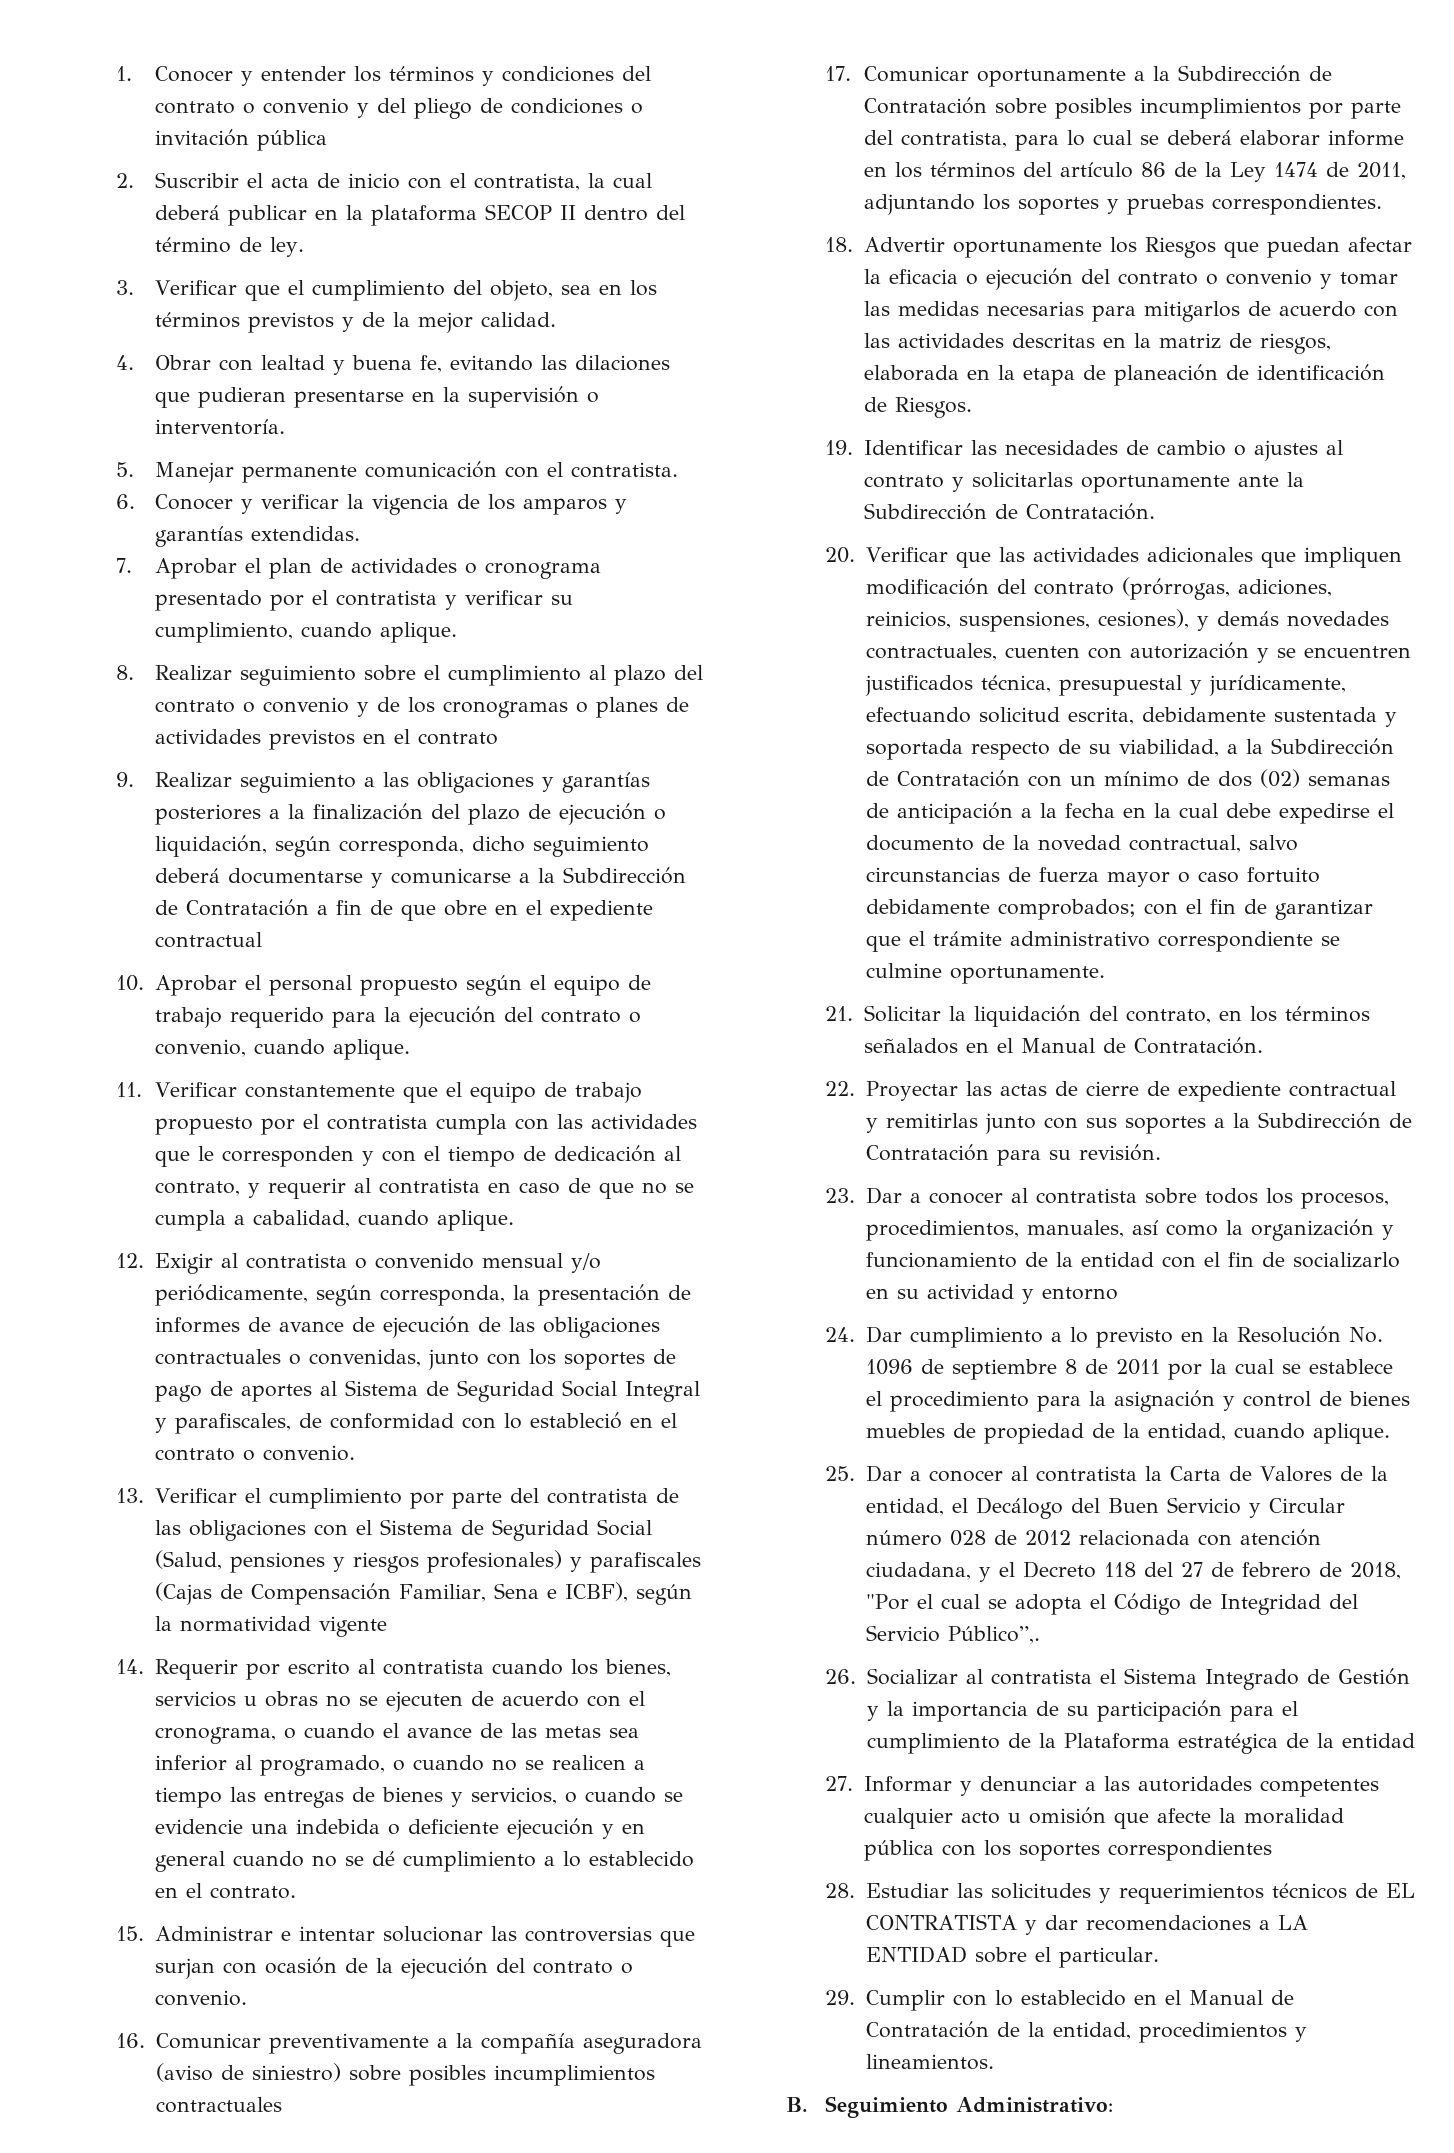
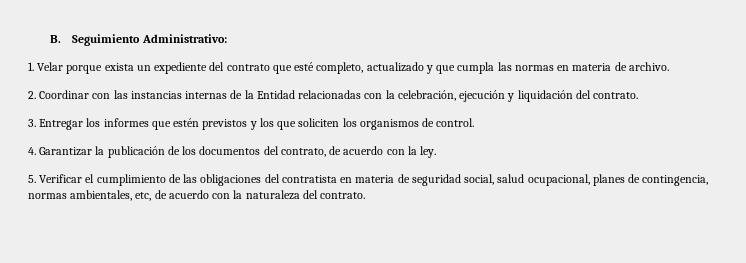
[116,66,652,86] [155,98,644,119] [155,129,328,151] [116,172,653,191] [155,204,686,226] [155,237,305,257] [116,280,658,301] [155,312,557,333] [116,355,671,375] [155,386,600,408] [155,419,286,435] [116,461,679,483] [116,494,628,515] [155,526,361,547] [116,558,602,579] [155,590,574,611] [155,622,458,643] [116,665,704,686] [155,697,690,718] [155,729,499,750] [116,772,651,793] [155,803,667,825] [155,835,650,857] [155,867,687,888] [155,899,654,921] [155,932,263,948] [116,975,652,996] [155,1006,642,1028] [155,1039,411,1060] [116,1082,643,1103] [155,1114,698,1135] [155,1145,682,1167] [155,1178,695,1199] [155,1210,515,1231] [116,1253,602,1274] [155,1284,692,1306] [155,1316,661,1338] [155,1349,677,1370] [155,1380,701,1402] [155,1412,678,1434] [155,1445,356,1461] [116,1488,680,1509] [155,1519,653,1541] [155,1550,702,1573] [155,1582,693,1605] [155,1616,388,1637] [116,1659,672,1680] [155,1691,646,1712] [155,1723,640,1744] [155,1755,646,1776] [155,1787,684,1808] [155,1818,646,1840] [155,1851,695,1872] [155,1883,297,1899] [116,1926,696,1947] [155,1957,634,1979] [155,1990,248,2006] [116,2033,703,2054] [156,2063,656,2086] [156,2097,283,2113] [825,65,1333,87] [864,97,1402,119] [864,130,1405,151] [864,162,1407,182] [864,194,1383,215] [825,237,1413,258] [864,268,1399,290] [864,301,1399,322] [864,333,1332,354] [864,364,1386,386] [864,397,973,418] [825,440,1344,461] [864,472,1305,493] [864,503,1156,520] [825,547,1402,568] [866,577,1333,600] [866,609,1390,632] [866,642,1412,663] [865,675,1347,696] [866,707,1398,727] [866,738,1395,760] [866,769,1391,788] [866,802,1395,824] [866,835,1299,853] [866,867,1321,887] [866,899,1374,920] [866,931,1341,952] [866,963,1106,984] [825,1005,1371,1027] [864,1037,1264,1054] [825,1081,1397,1102] [866,1112,1413,1134] [866,1144,1162,1166] [825,1187,1390,1209] [866,1219,1395,1241] [866,1252,1401,1268] [866,1284,1119,1304] [825,1326,1384,1348] [866,1359,1394,1380] [866,1390,1411,1412] [866,1423,1391,1444] [825,1465,1388,1482] [866,1497,1346,1519] [866,1529,1322,1546] [866,1561,1402,1582] [866,1593,1358,1615] [866,1625,1041,1644] [825,1668,1411,1690] [867,1700,1299,1722] [867,1733,1416,1754] [825,1776,1380,1797] [864,1807,1345,1829] [864,1840,1273,1861] [825,1883,1416,1904] [866,1914,1308,1935] [866,1946,1160,1968] [825,1990,1295,2011] [866,2021,1308,2043] [866,2054,995,2070] [786,2096,1114,2118] 1. Conocer y entender los términos y condiciones del contrato o convenio y del pliego de condiciones o invitación pública // 2. Suscribir el acta de inicio con el contratista, la cual deberá publicar en la plataforma SECOP II dentro del término de ley. // 3. Verificar que el cumplimiento del objeto, sea en los términos previstos y de la mejor calidad. // 4. Obrar con lealtad y buena fe, evitando las dilaciones que pudieran presentarse en la supervisión o interventoría. // 5. Manejar permanente comunicación con el contratista. // 6. Conocer y verificar la vigencia de los amparos y garantías extendidas. // 7. Aprobar el plan de actividades o cronograma presentado por el contratista y verificar su cumplimiento, cuando aplique. // 8. Realizar seguimiento sobre el cumplimiento al plazo del contrato o convenio y de los cronogramas o planes de actividades previstos en el contrato // 9. Realizar seguimiento a las obligaciones y garantías posteriores a la finalización del plazo de ejecución o liquidación, según corresponda, dicho seguimiento deberá documentarse y comunicarse a la Subdirección de Contratación a fin de que obre en el expediente contractual // 10. Aprobar el personal propuesto según el equipo de trabajo requerido para la ejecución del contrato o convenio, cuando aplique. // 11. Verificar constantemente que el equipo de trabajo propuesto por el contratista cumpla con las actividades que le corresponden y con el tiempo de dedicación al contrato, y requerir al contratista en caso de que no se cumpla a cabalidad, cuando aplique. // 12. Exigir al contratista o convenido mensual y/o periódicamente, según corresponda, la presentación de informes de avance de ejecución de las obligaciones contractuales o convenidas, junto con los soportes de pago de aportes al Sistema de Seguridad Social Integral y parafiscales, de conformidad con lo estableció en el contrato o convenio. // 13. Verificar el cumplimiento por parte del contratista de las obligaciones con el Sistema de Seguridad Social (Salud, pensiones y riesgos profesionales) y parafiscales (Cajas de Compensación Familiar, Sena e ICBF), según la normatividad vigente // 14. Requerir por escrito al contratista cuando los bienes, servicios u obras no se ejecuten de acuerdo con el cronograma, o cuando el avance de las metas sea inferior al programado, o cuando no se realicen a tiempo las entregas de bienes y servicios, o cuando se evidencie una indebida o deficiente ejecución y en general cuando no se dé cumplimiento a lo establecido en el contrato. // 15. Administrar e intentar solucionar las controversias que surjan con ocasión de la ejecución del contrato o convenio. // 16. Comunicar preventivamente a la compañía aseguradora (aviso de siniestro) sobre posibles incumplimientos contractuales // 17. Comunicar oportunamente a la Subdirección de Contratación sobre posibles incumplimientos por parte del contratista, para lo cual se deberá elaborar informe en los términos del artículo 86 de la Ley 1474 de 2011, adjuntando los soportes y pruebas correspondientes. // 18. Advertir oportunamente los Riesgos que puedan afectar la eficacia o ejecución del contrato o convenio y tomar las medidas necesarias para mitigarlos de acuerdo con las actividades descritas en la matriz de riesgos, elaborada en la etapa de planeación de identificación de Riesgos. // 19. Identificar las necesidades de cambio o ajustes al contrato y solicitarlas oportunamente ante la Subdirección de Contratación. // 20. Verificar que las actividades adicionales que impliquen modificación del contrato (prórrogas, adiciones, reinicios, suspensiones, cesiones), y demás novedades contractuales, cuenten con autorización y se encuentren justificados técnica, presupuestal y jurídicamente, efectuando solicitud escrita, debidamente sustentada y soportada respecto de su viabilidad, a la Subdirección de Contratación con un mínimo de dos (02) semanas de anticipación a la fecha en la cual debe expedirse el documento de la novedad contractual, salvo circunstancias de fuerza mayor o caso fortuito debidamente comprobados; con el fin de garantizar que el trámite administrativo correspondiente se culmine oportunamente. // 21. Solicitar la liquidación del contrato, en los términos señalados en el Manual de Contratación. // 22. Proyectar las actas de cierre de expediente contractual y remitirlas junto con sus soportes a la Subdirección de Contratación para su revisión. // 23. Dar a conocer al contratista sobre todos los procesos, procedimientos, manuales, así como la organización y funcionamiento de la entidad con el fin de socializarlo en su actividad y entorno // 24. Dar cumplimiento a lo previsto en la Resolución No. 1096 de septiembre 8 de 2011 por la cual se establece el procedimiento para la asignación y control de bienes muebles de propiedad de la entidad, cuando aplique. // 25. Dar a conocer al contratista la Carta de Valores de la entidad, el Decálogo del Buen Servicio y Circular número 028 de 2012 relacionada con atención ciudadana, y el Decreto 118 del 27 de febrero de 2018, "Por el cual se adopta el Código de Integridad del Servicio Público”,. // 26. Socializar al contratista el Sistema Integrado de Gestión y la importancia de su participación para el cumplimiento de la Plataforma estratégica de la entidad // 27. Informar y denunciar a las autoridades competentes cualquier acto u omisión que afecte la moralidad pública con los soportes correspondientes // 28. Estudiar las solicitudes y requerimientos técnicos de EL CONTRATISTA y dar recomendaciones a LA ENTIDAD sobre el particular. // 29. Cumplir con lo establecido en el Manual de Contratación de la entidad, procedimientos y lineamientos. // B. Seguimiento Administrativo: -> [50,34,227,46] [28,62,669,74] [28,90,639,102] [28,118,475,130] [28,146,437,158] [28,174,709,186] [28,190,366,201] B. Seguimiento Administrativo: // 1. Velar porque exista un expediente del contrato que esté completo, actualizado y que cumpla las normas en materia de archivo. // 2. Coordinar con las instancias internas de la Entidad relacionadas con la celebración, ejecución y liquidación del contrato. // 3. Entregar los informes que estén previstos y los que soliciten los organismos de control. // 4. Garantizar la publicación de los documentos del contrato, de acuerdo con la ley. // 5. Verificar el cumplimiento de las obligaciones del contratista en materia de seguridad social, salud ocupacional, planes de contingencia, normas ambientales, etc, de acuerdo con la naturaleza del contrato.

